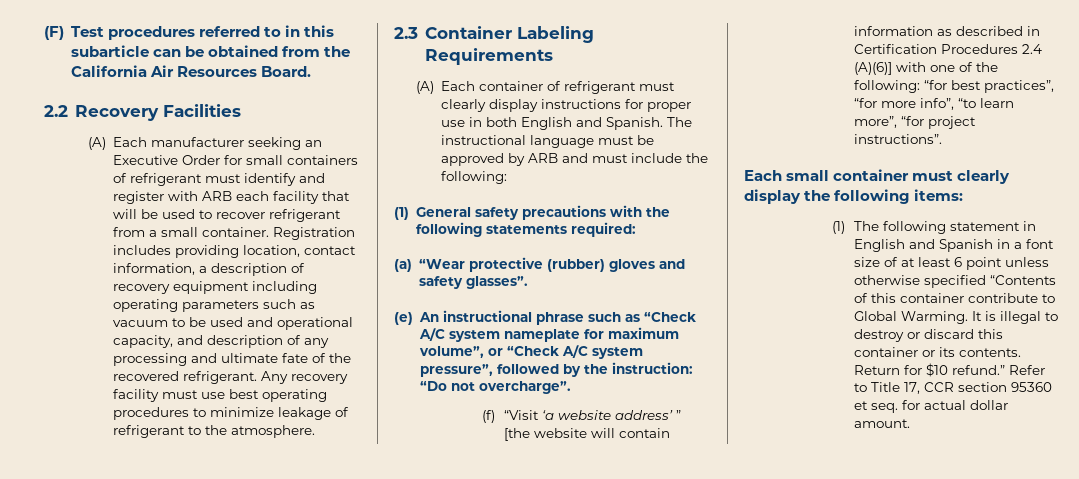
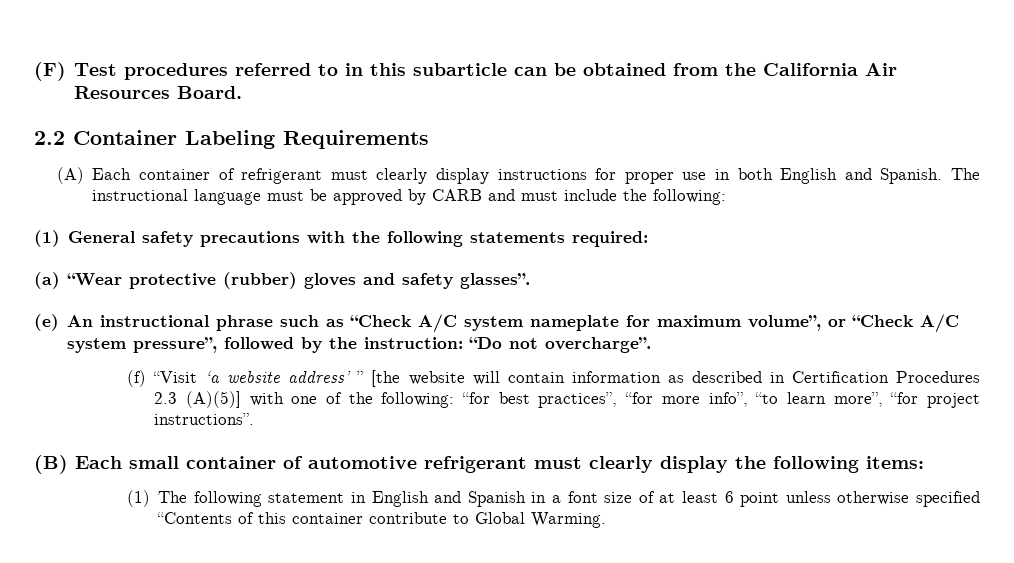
[74,104,241,121] [88,137,322,150] [112,155,358,165] [112,173,325,186] [112,191,350,204] [112,209,341,222] [112,227,355,240] [112,245,356,258] [112,263,305,276] [112,281,317,294] [112,299,315,312] [112,317,353,330] [112,335,329,348] [112,353,351,366] [112,371,348,384] [112,389,327,402] [112,407,349,420] [112,425,315,438] [394,27,418,39] Recovery Facilities // (A) Each manufacturer seeking an Executive Order for small containers of refrigerant must identify and register with ARB each facility that will be used to recover refrigerant from a small container. Registration includes providing location, contact information, a description of recovery equipment including operating parameters such as vacuum to be used and operational capacity, and description of any processing and ultimate fate of the recovered refrigerant. Any recovery facility must use best operating procedures to minimize leakage of refrigerant to the atmosphere. // 2.3 -> (65, 138) none
[527,153,558,163] ARB -> [432,189,483,201] CARB
[1022,44,1043,54] [854,62,893,75] 2.4 (A)(6)] -> [154,391,241,408] 2.3 (A)(5)]
(943, 139) none -> [34,455,68,474] (B)
(910, 175) none -> [283,456,527,473] of automotive refrigerant
[972,311,1059,324] [854,329,1004,342] [854,347,1022,357] [854,363,1046,377] [854,382,1053,394] [854,400,1009,413] [854,419,911,428] It is illegal to destroy or discard this container or its contents. Return for $10 refund.” Refer to Title 17, CCR section 95360 et seq. for actual dollar amount. -> (607, 520) none

